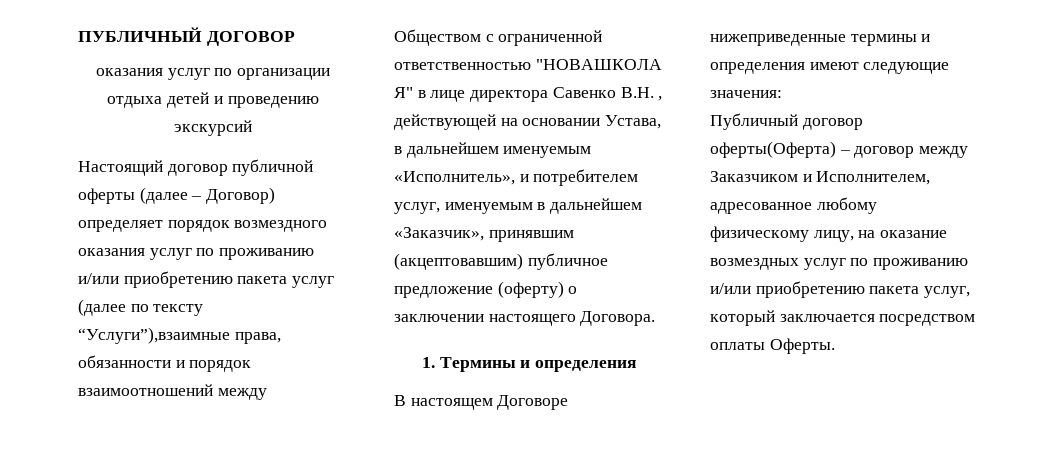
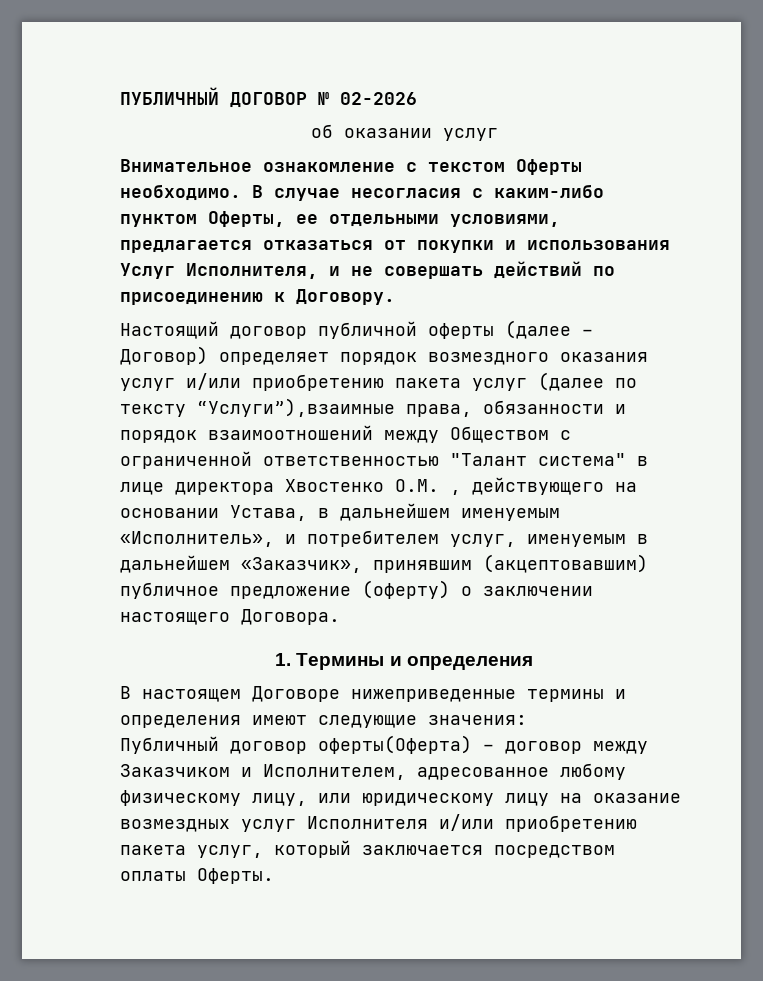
[95,68,331,80] [107,92,319,108] [174,120,252,136] // оказания услуг по организации отдыха детей и проведению экскурсий -> [318,92,417,105] [310,124,498,141] [120,159,582,175] [120,185,604,201] [120,211,560,227] [120,240,670,253] [120,261,615,279] [120,289,395,305] № 02-2026 // об оказании услуг // Внимательное ознакомление с текстом Оферты необходимо. В случае несогласия с каким-либо пунктом Оферты, ее отдельными условиями, предлагается отказаться от покупки и использования Услуг Исполнителя, и не совершать действий по присоединению к Договору.
[196,248,315,260] по проживанию -> (175, 384) none
[535,59,662,70] [394,87,413,98] "НОВАШКОЛА Я" -> [450,453,626,466] "Талант система"
[552,87,663,101] [394,114,496,130] Савенко В.Н. , действующей -> [285,477,604,495] Хвостенко О.М. , действующего
(854, 236) none -> [318,793,549,806] или юридическому лицу
[850,258,969,270] по проживанию -> [307,816,428,829] Исполнителя

